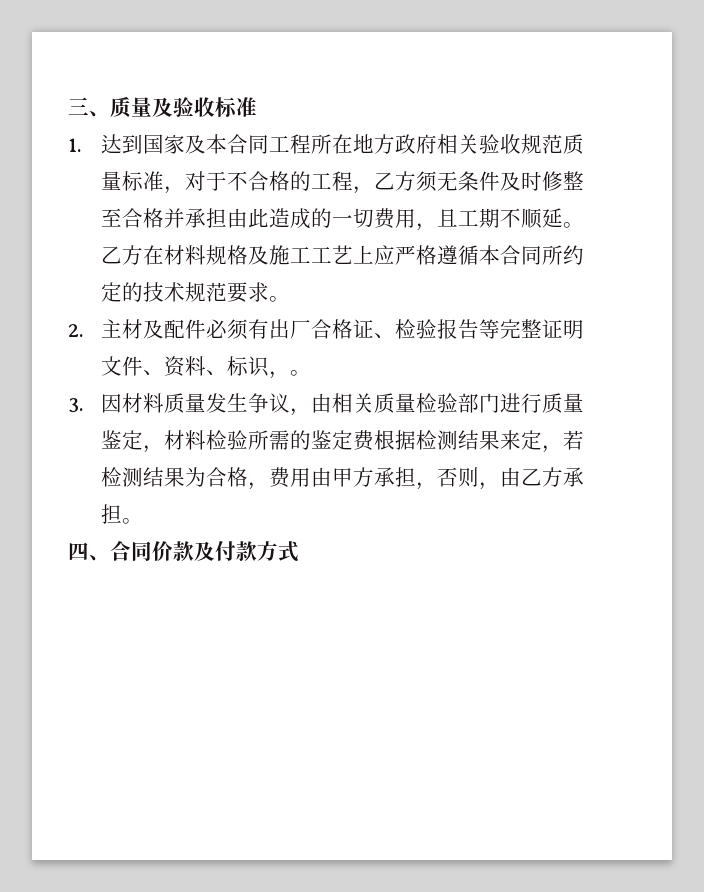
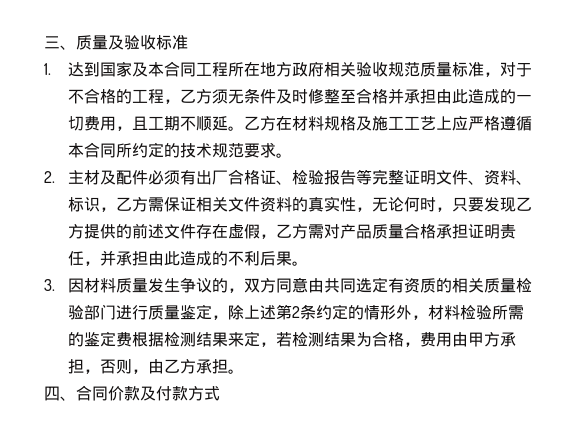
(291, 375) none -> [115,196,532,212] [67,223,516,239] [67,250,292,266] 乙方需保证相关文件资料的真实性，无论何时，只要发现乙方提供的前述文件存在虚假，乙方需对产品质量合格承担证明责任，并承担由此造成的不利后果
[290,393,333,416] ，由 -> [211,277,452,293] 的，双方同意由共同选定有资质的
(165, 449) none -> [227,304,428,320] 除上述第2条约定的情形外，

